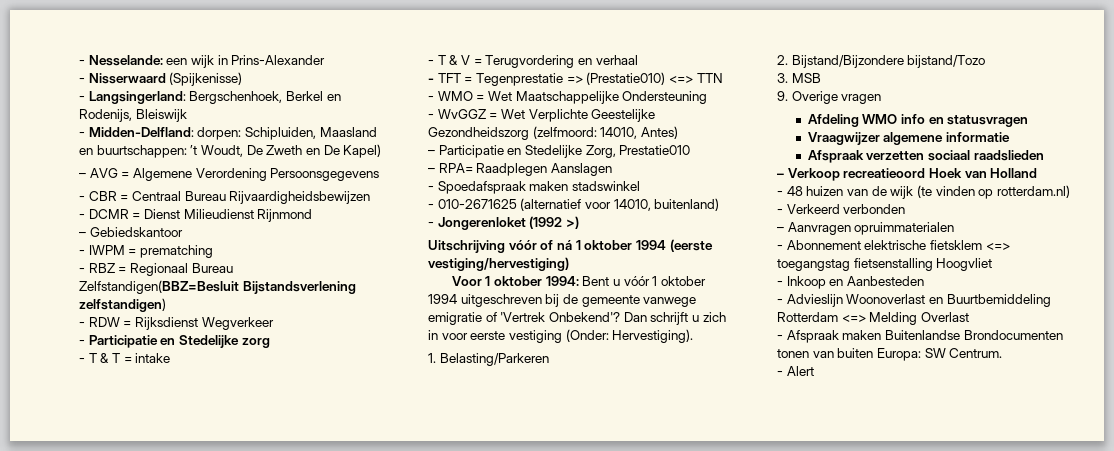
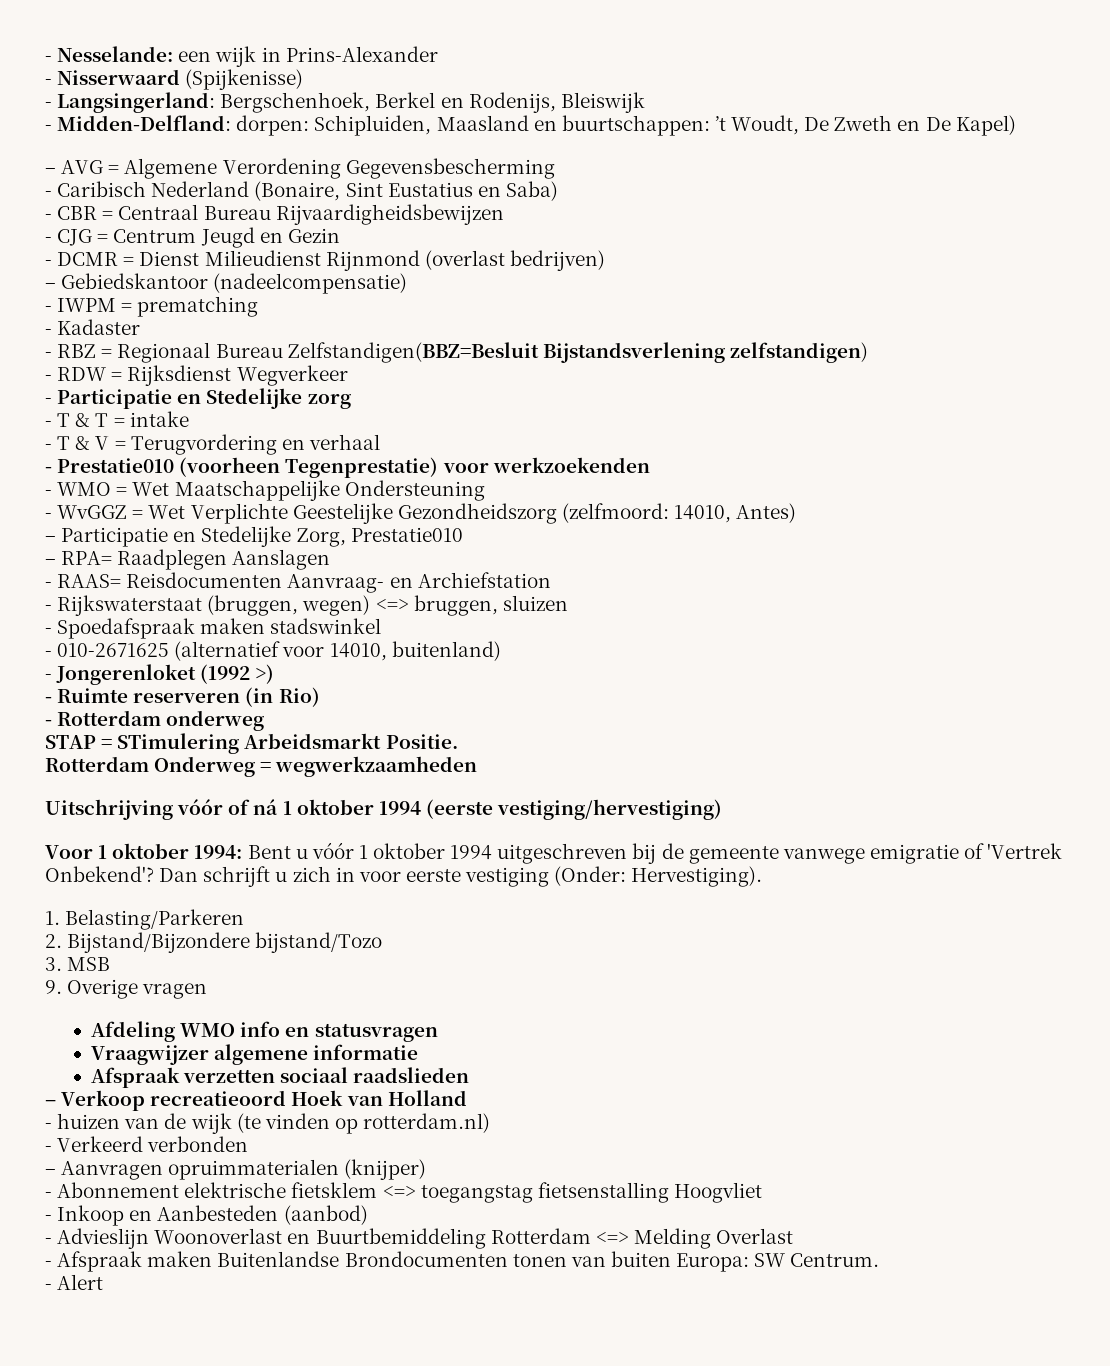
[270,168,380,181] Persoonsgegevens -> [345,158,555,179] [45,181,558,201] Gegevensbescherming // - Caribisch Nederland (Bonaire, Sint Eustatius en Saba)
(371, 197) none -> [45,227,340,248] // - CJG = Centrum Jeugd en Gezin
(313, 215) none -> [424,250,605,271] (overlast bedrijven)
(183, 232) none -> [213,273,408,294] (nadeelcompensatie)
(213, 251) none -> [45,319,141,335] // - Kadaster
[437,72,723,86] TFT = Tegenprestatie => (Prestatie010) <=> TTN -> [57,457,650,478] Prestatie010 (voorheen Tegenprestatie) voor werkzoekenden
(612, 169) none -> [45,572,551,593] [45,595,568,616] // - RAAS= Reisdocumenten Aanvraag- en Archiefstation // - Rijkswaterstaat (bruggen, wegen) <=> bruggen, sluizen
(579, 222) none -> [45,687,320,707] [45,710,265,731] [45,733,458,754] [45,756,478,777] // - Ruimte reserveren (in Rio) // - Rotterdam onderweg // STAP = STimulering Arbeidsmarkt Positie. // Rotterdam Onderweg = wegwerkzaamheden
[786,186,803,196] 48 -> (52, 1126) none
(955, 228) none -> [344,1159,427,1180] (knijper)
(924, 281) none -> [283,1205,368,1225] (aanbod)

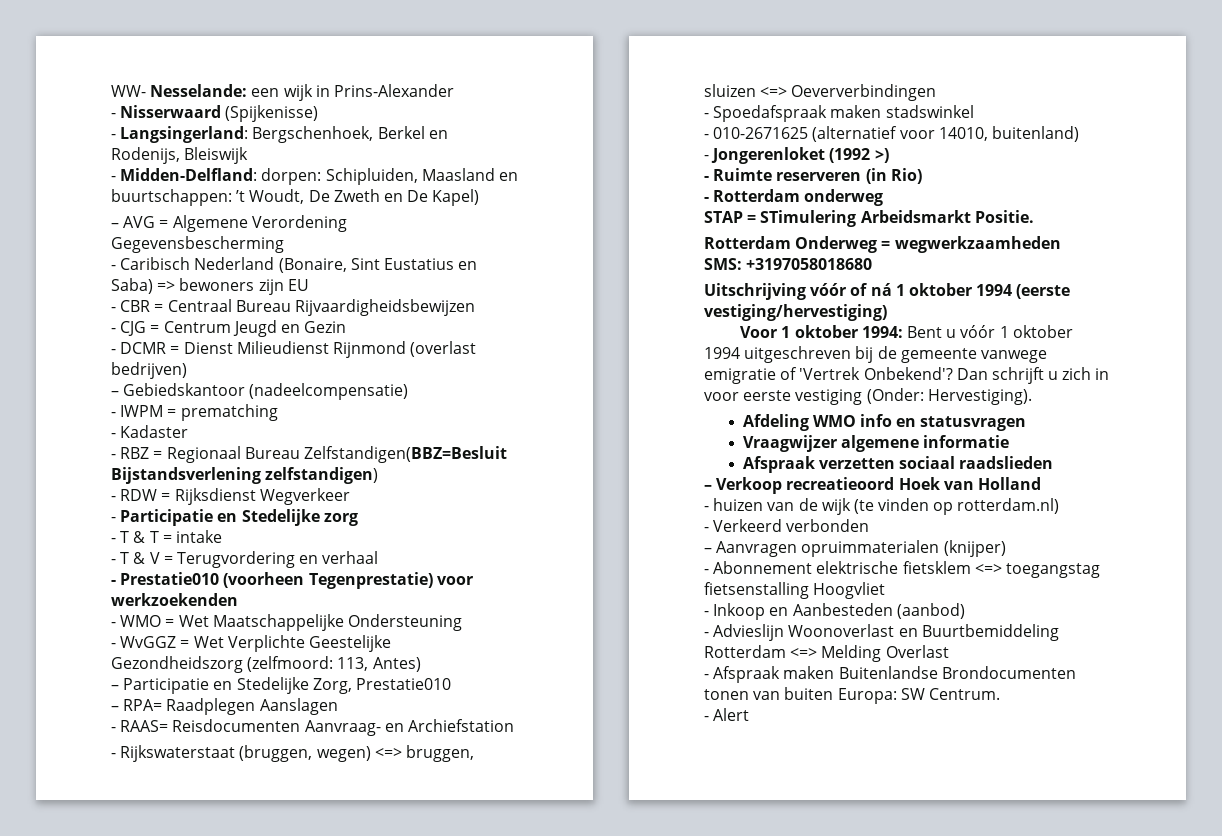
[45,56,52,62] - -> [111,85,146,97] WW-
(558, 191) none -> [157,278,309,295] => bewoners zijn EU
[674,505,732,523] 14010, -> [337,657,369,671] 113,
(568, 603) none -> [760,84,937,101] <=> Oeververbindingen
(478, 766) none -> [704,258,873,270] // SMS: +3197058018680
[45,909,245,930] [45,932,383,953] [45,957,111,971] [45,979,208,999] // 1. Belasting/Parkeren // 2. Bijstand/Bijzondere bijstand/Tozo // 3. MSB // 9. Overige vragen -> (1032, 397) none

